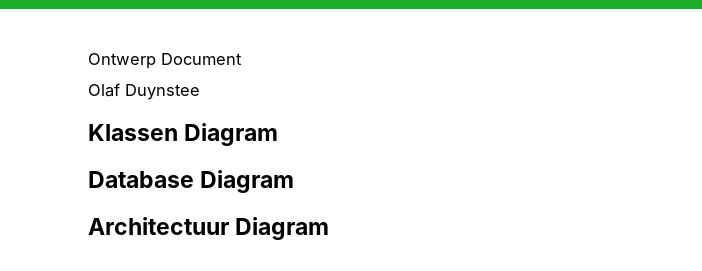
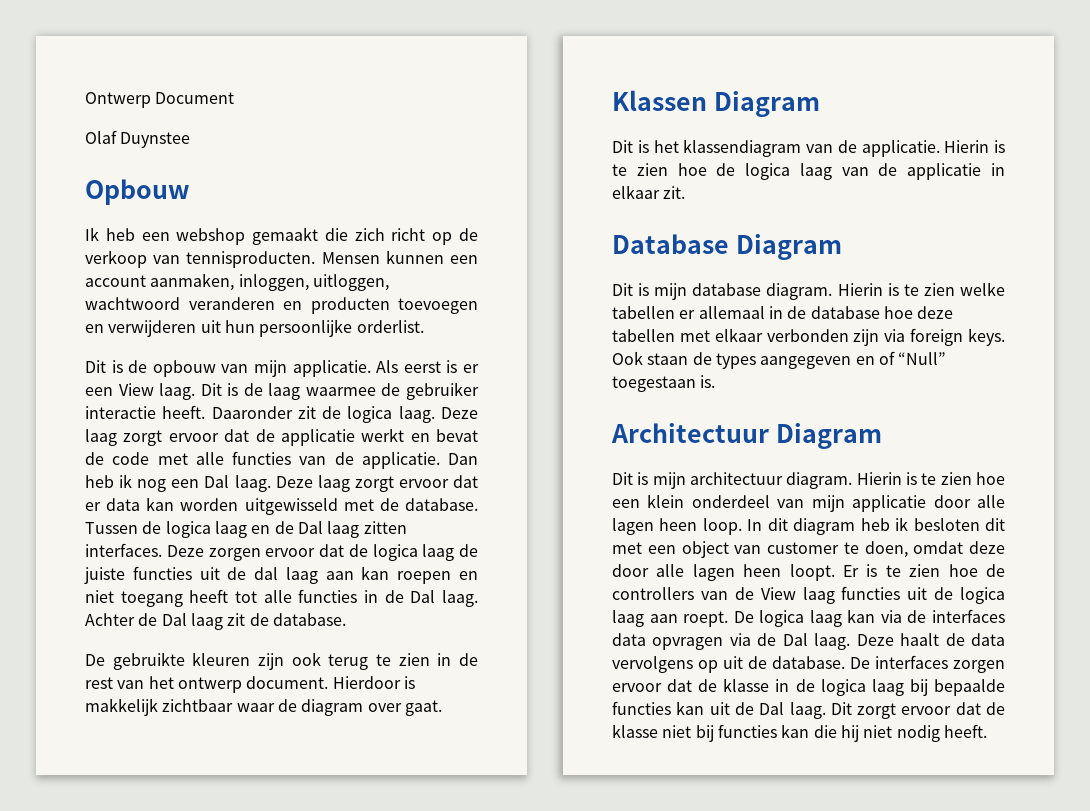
[88,123,279,146] [88,170,295,193] [88,217,330,240] Klassen Diagram // Database Diagram // Architectuur Diagram -> [85,179,190,205] [85,227,478,245] [85,250,478,268] [85,273,389,291] [85,297,478,314] [85,319,424,337] [85,360,480,377] [85,382,479,400] [85,405,478,423] [85,428,478,446] [85,451,478,469] [85,474,479,492] [85,497,479,515] [85,521,407,538] [85,543,478,561] [84,566,478,584] [85,589,479,607] [85,613,346,630] [85,652,479,670] [85,676,415,693] [85,698,442,716] [612,90,820,117] [612,139,1005,157] [612,163,1005,180] [612,185,686,199] [612,234,842,260] [612,282,1005,300] [612,306,954,319] [612,328,1005,346] [612,351,947,369] [612,375,716,392] [611,423,882,449] [612,472,1005,489] [612,494,1005,512] [612,517,1006,535] [612,541,1005,558] [612,564,1005,581] [612,586,1005,604] [612,609,1005,627] [612,633,1006,650] [612,655,1005,673] [612,678,1005,696] [612,701,1005,719] [612,724,987,742] Opbouw // Ik heb een webshop gemaakt die zich richt op de verkoop van tennisproducten. Mensen kunnen een account aanmaken, inloggen, uitloggen, wachtwoord veranderen en producten toevoegen en verwijderen uit hun persoonlijke orderlist. // Dit is de opbouw van mijn applicatie. Als eerst is er een View laag. Dit is de laag waarmee de gebruiker interactie heeft. Daaronder zit de logica laag. Deze laag zorgt ervoor dat de applicatie werkt en bevat de code met alle functies van de applicatie. Dan heb ik nog een Dal laag. Deze laag zorgt ervoor dat er data kan worden uitgewisseld met de database. Tussen de logica laag en de Dal laag zitten interfaces. Deze zorgen ervoor dat de logica laag de juiste functies uit de dal laag aan kan roepen en niet toegang heeft tot alle functies in de Dal laag. Achter de Dal laag zit de database. // De gebruikte kleuren zijn ook terug te zien in de rest van het ontwerp document. Hierdoor is makkelijk zichtbaar waar de diagram over gaat. // Klassen Diagram // Dit is het klassendiagram van de applicatie. Hierin is te zien hoe de logica laag van de applicatie in elkaar zit. // Database Diagram // Dit is mijn database diagram. Hierin is te zien welke tabellen er allemaal in de database hoe deze tabellen met elkaar verbonden zijn via foreign keys. Ook staan de types aangegeven en of “Null” toegestaan is. // Architectuur Diagram // Dit is mijn architectuur diagram. Hierin is te zien hoe een klein onderdeel van mijn applicatie door alle lagen heen loop. In dit diagram heb ik besloten dit met een object van customer te doen, omdat deze door alle lagen heen loopt. Er is te zien hoe de controllers van de View laag functies uit de logica laag aan roept. De logica laag kan via de interfaces data opvragen via de Dal laag. Deze haalt de data vervolgens op uit de database. De interfaces zorgen ervoor dat de klasse in de logica laag bij bepaalde functies kan uit de Dal laag. Dit zorgt ervoor dat de klasse niet bij functies kan die hij niet nodig heeft.

